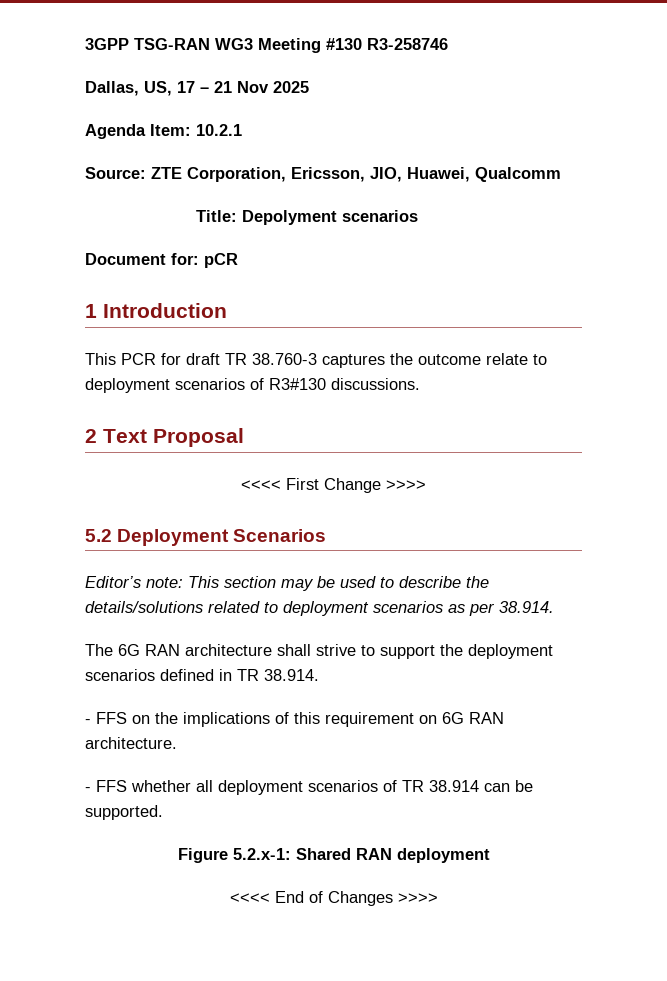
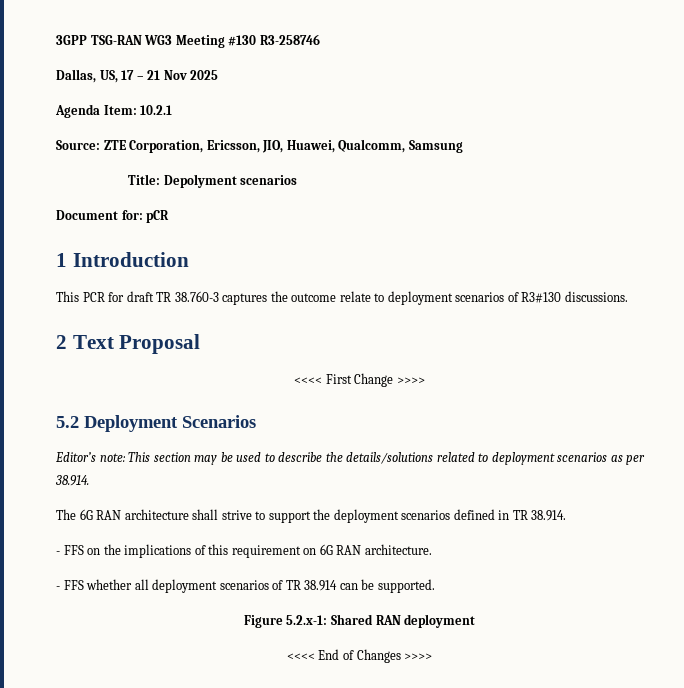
[475,167,561,182] Qualcomm -> [338,139,463,153] Qualcomm, Samsung

